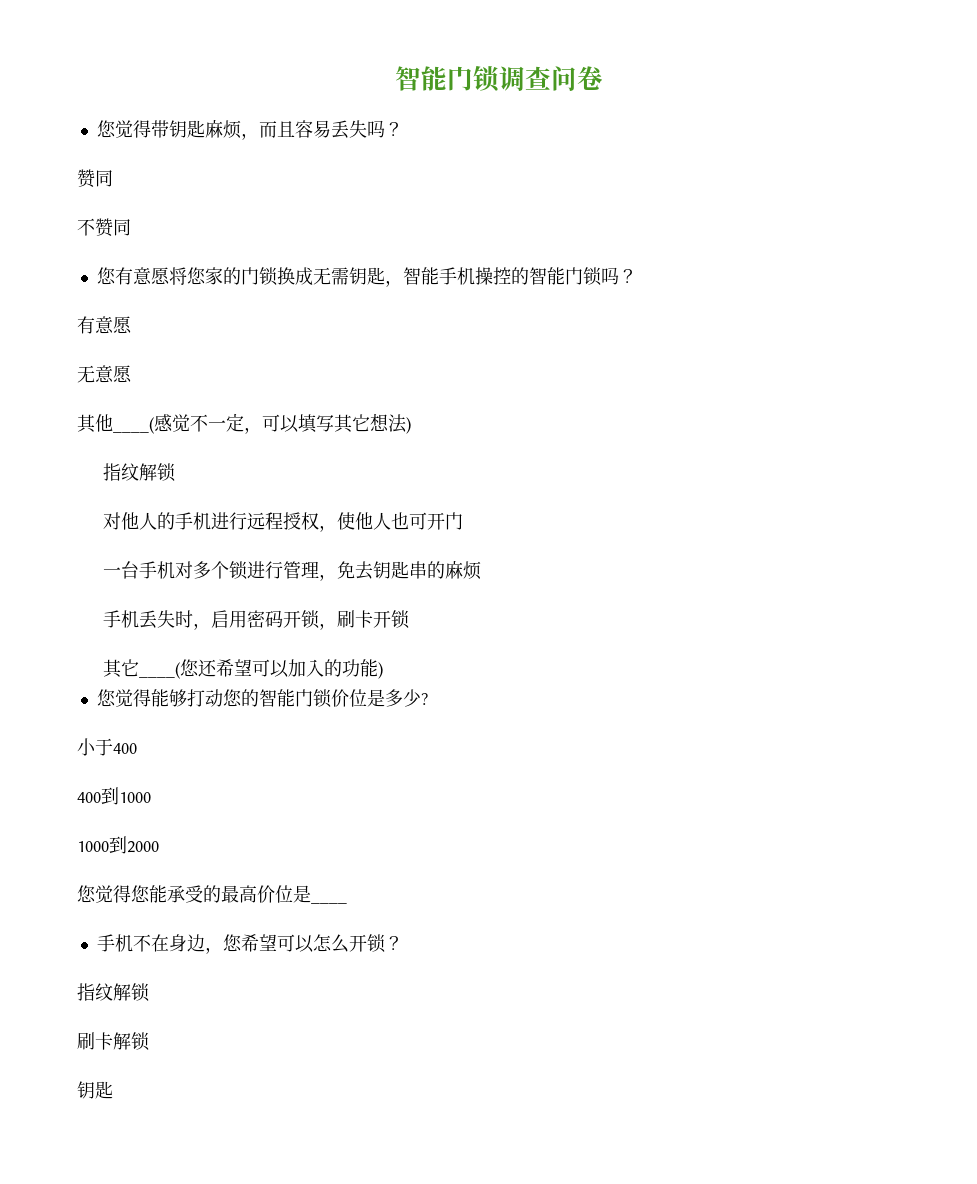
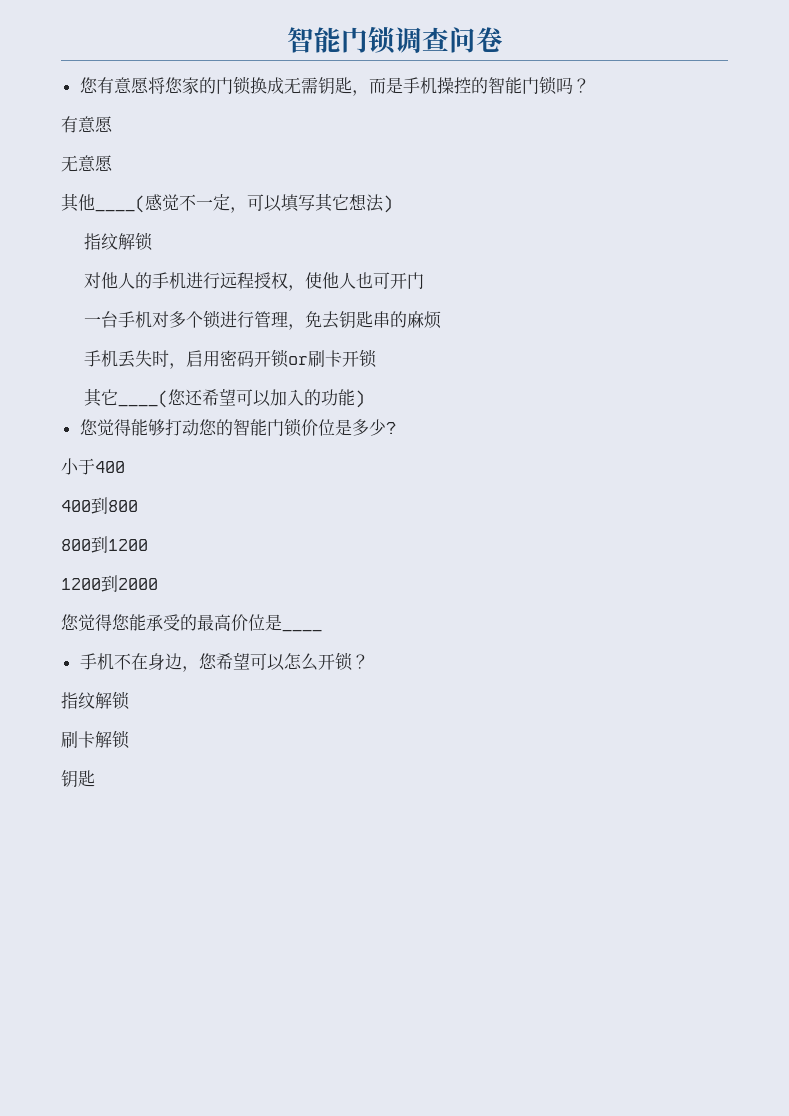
[96,119,403,140] [77,169,113,188] [77,218,131,237] // 您觉得带钥匙麻烦，而且容易丢失吗？ // 赞同 // 不赞同 -> (503, 39) none
[402,267,439,285] 智能 -> [368,77,403,94] 而是
[319,623,338,630] ， -> [287,356,308,365] or
[119,792,151,803] [77,841,109,852] 1000 // 1000 -> [108,500,138,512] [61,536,148,553] [61,578,101,590] 800 // 800到1200 // 1200

